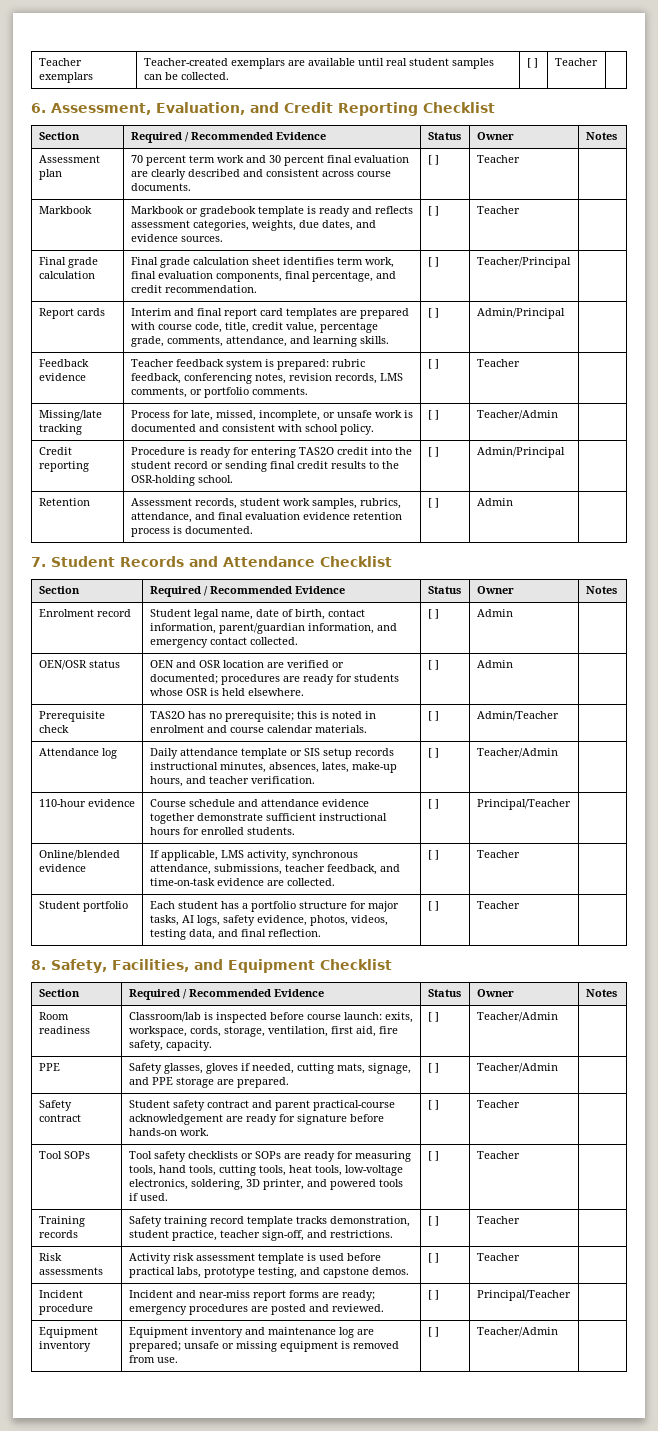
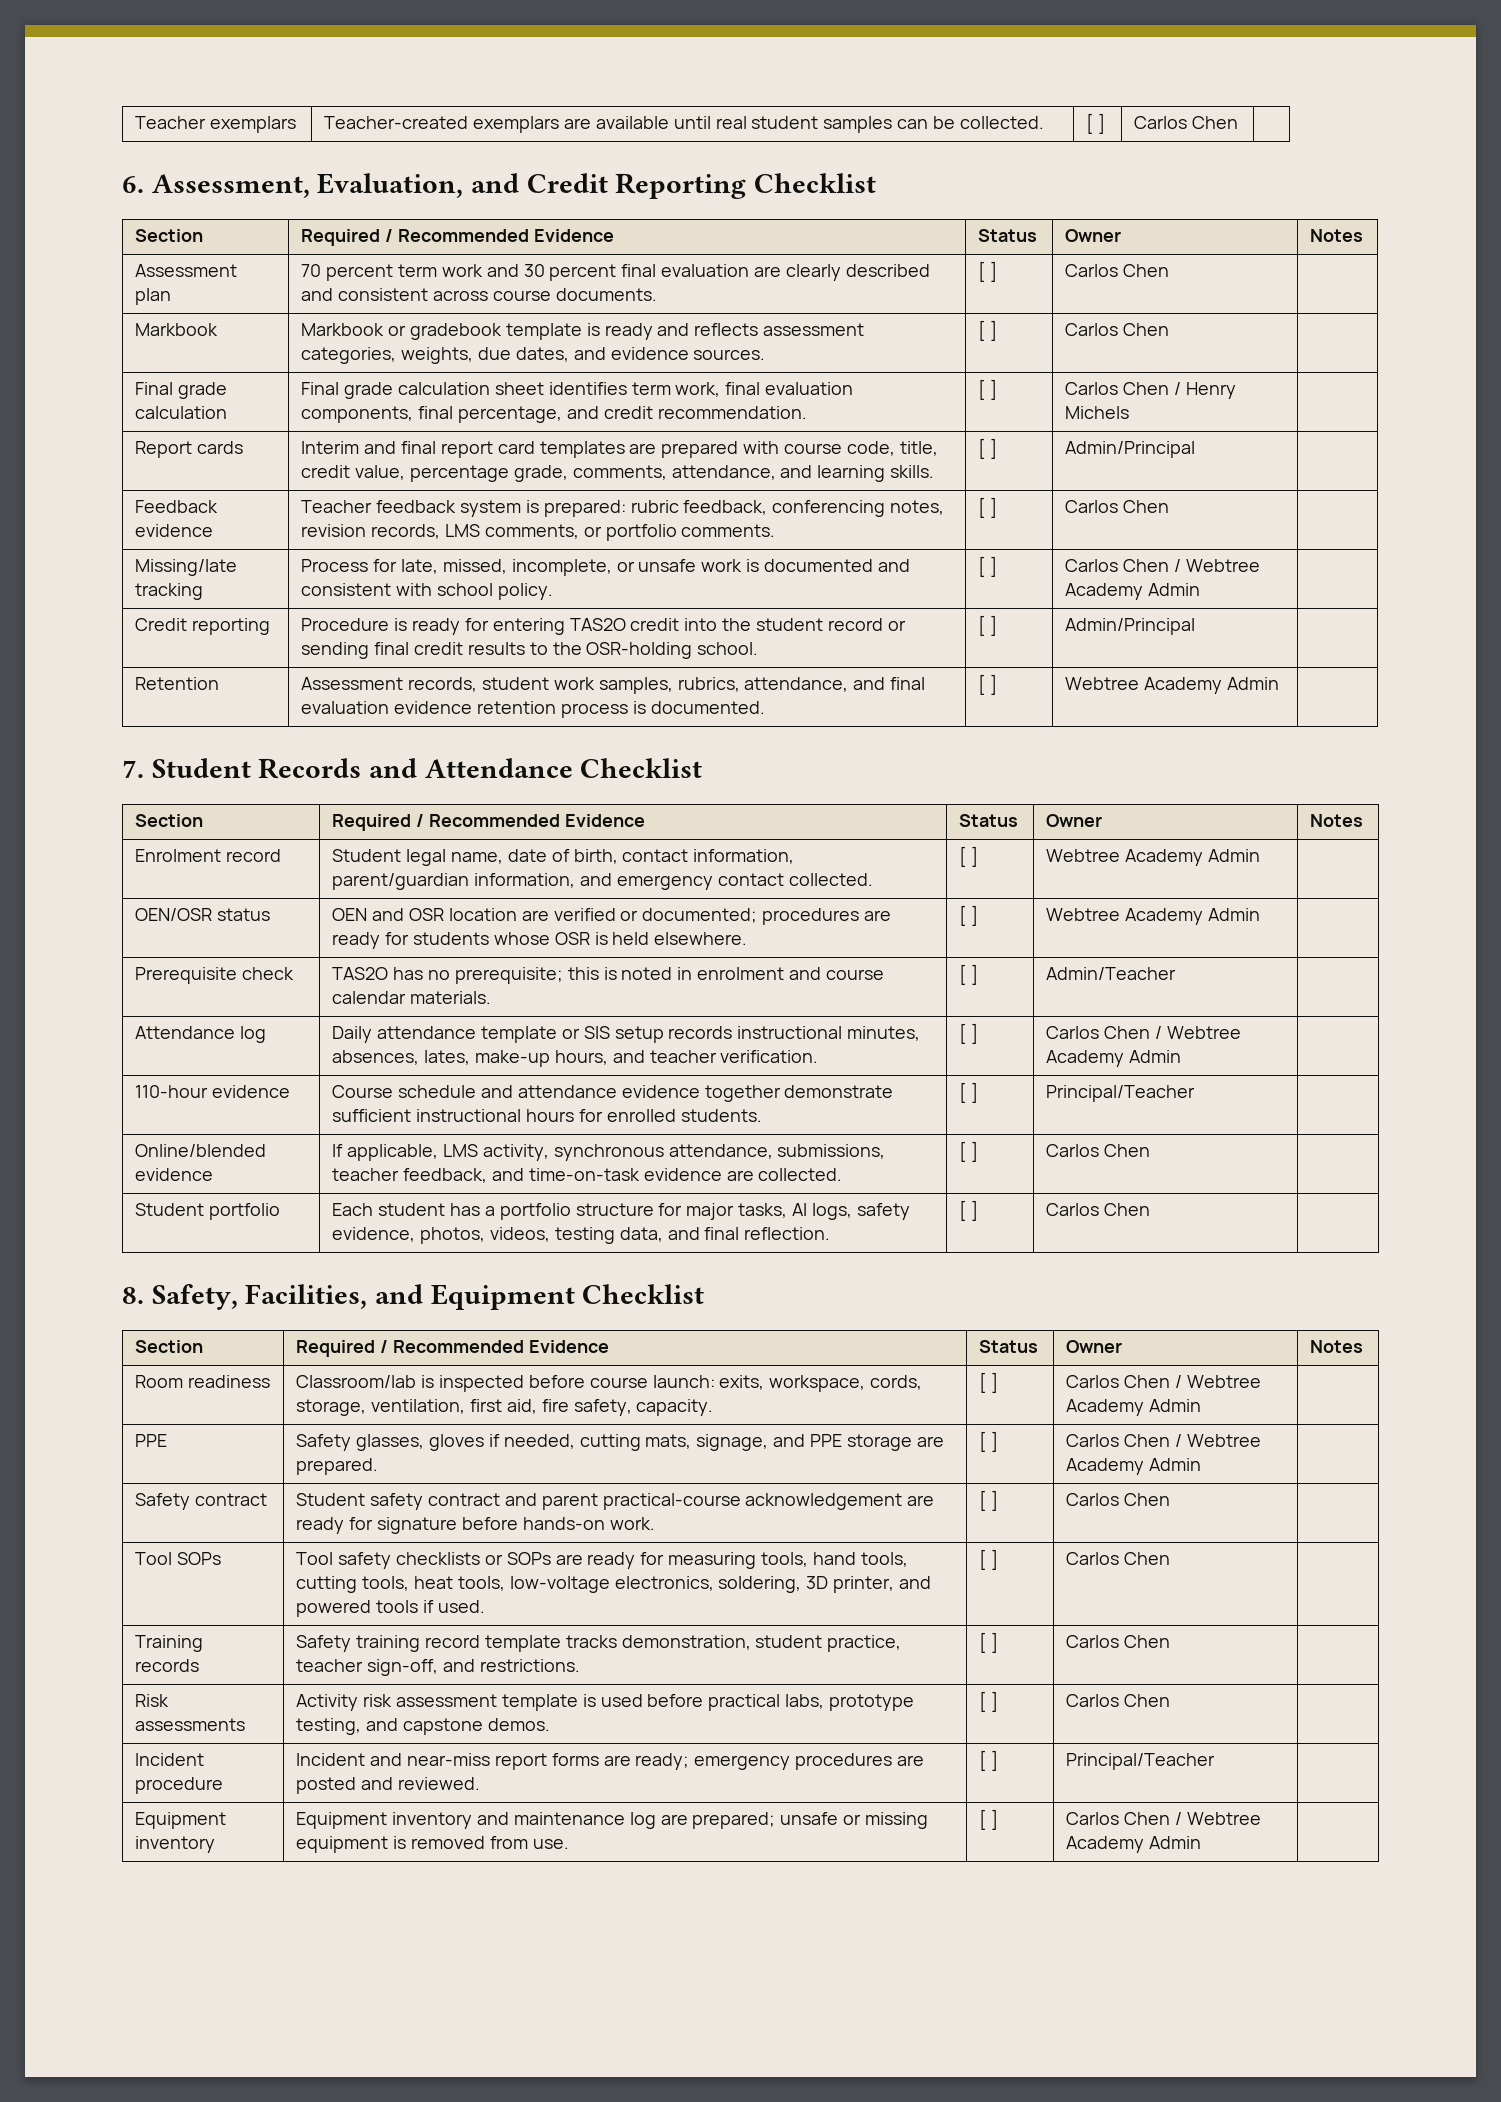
[554,58,598,66] Teacher -> [1134,116,1239,129] Carlos Chen
[476,155,520,163] Teacher -> [1065,264,1170,277] Carlos Chen
[476,206,520,214] Teacher -> [1065,323,1170,336] Carlos Chen
[476,257,571,268] Teacher/Principal -> [1065,382,1236,399] [1065,406,1130,419] Carlos Chen / Henry Michels
[476,359,520,367] Teacher -> [1065,500,1170,513] Carlos Chen
[476,410,558,420] Teacher/Admin -> [1065,559,1260,572] [1065,583,1201,600] Carlos Chen / Webtree Academy Admin
(439, 503) none -> [1065,677,1223,694] Webtree Academy
(439, 614) none -> [1046,849,1204,866] Webtree Academy
(439, 665) none -> [1046,908,1204,925] Webtree Academy
[476,748,558,758] Teacher/Admin -> [1046,1026,1241,1039] [1046,1050,1182,1067] Carlos Chen / Webtree Academy Admin
[476,850,520,858] Teacher -> [1046,1144,1151,1157] Carlos Chen
[476,901,520,909] Teacher -> [1046,1203,1151,1216] Carlos Chen
[476,1012,558,1022] Teacher/Admin -> [1066,1375,1261,1388] [1066,1399,1202,1416] Carlos Chen / Webtree Academy Admin
[476,1063,558,1073] Teacher/Admin -> [1066,1434,1261,1447] [1066,1458,1202,1475] Carlos Chen / Webtree Academy Admin
[476,1100,520,1108] Teacher -> [1066,1493,1171,1506] Carlos Chen
[476,1151,520,1159] Teacher -> [1066,1552,1171,1565] Carlos Chen
[476,1216,520,1224] Teacher -> [1066,1635,1171,1648] Carlos Chen
[476,1253,520,1261] Teacher -> [1066,1694,1171,1707] Carlos Chen
[476,1327,558,1337] Teacher/Admin -> [1066,1812,1261,1825] [1066,1836,1202,1853] Carlos Chen / Webtree Academy Admin

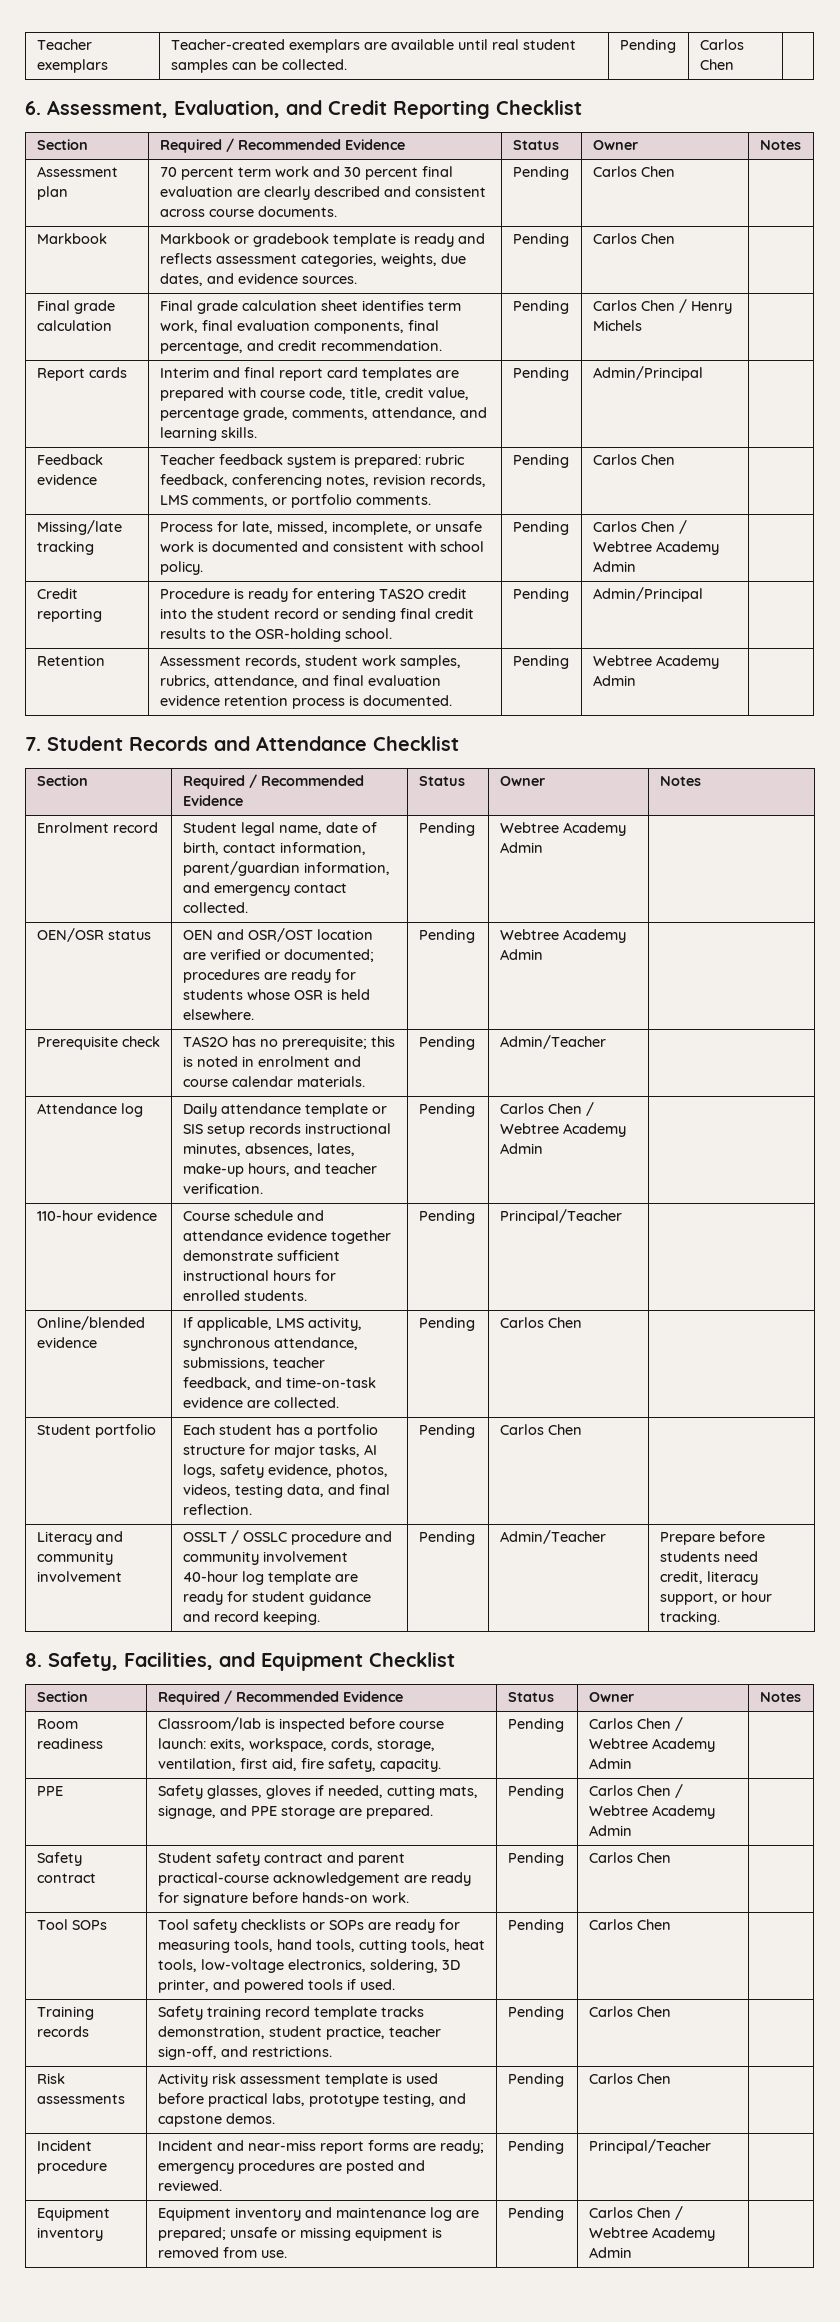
[1086,113,1106,134] [ ] -> [619,39,676,53] Pending
[978,261,998,282] [ ] -> [512,166,569,180] Pending
[978,320,998,341] [ ] -> [512,233,569,247] Pending
[978,379,998,400] [ ] -> [512,300,569,314] Pending
[978,438,998,459] [ ] -> [512,367,569,381] Pending
[978,497,998,518] [ ] -> [512,454,569,468] Pending
[978,556,998,577] [ ] -> [512,521,569,535] Pending
[978,615,998,636] [ ] -> [512,588,569,602] Pending
[978,674,998,695] [ ] -> [512,655,569,669] Pending
[959,846,979,867] [ ] -> [418,822,475,836] Pending
[408,908,444,921] OSR -> [247,928,313,942] OSR/OST
[959,905,979,926] [ ] -> [418,929,475,943] Pending
[959,964,979,985] [ ] -> [418,1036,475,1050] Pending
[959,1023,979,1044] [ ] -> [418,1103,475,1117] Pending
[959,1082,979,1103] [ ] -> [418,1210,475,1224] Pending
[959,1141,979,1162] [ ] -> [418,1317,475,1331] Pending
[959,1200,979,1221] [1046,1203,1151,1216] [ ] | Carlos Chen | -> [418,1424,475,1438] [499,1424,582,1435] [36,1531,123,1545] [36,1551,113,1565] [36,1571,122,1582] [182,1530,392,1545] [182,1551,348,1565] [182,1571,358,1585] [182,1591,371,1605] [182,1611,320,1625] [418,1531,475,1545] [499,1530,606,1544] [659,1531,765,1545] [659,1551,758,1562] [659,1571,758,1585] [659,1591,772,1605] [659,1611,720,1625] Pending | Carlos Chen | // Literacy and community involvement | OSSLT / OSSLC procedure and community involvement 40-hour log template are ready for student guidance and record keeping. | Pending | Admin/Teacher | Prepare before students need credit, literacy support, or hour tracking.
[979,1372,999,1393] [ ] -> [507,1718,564,1732] Pending
[979,1431,999,1452] [ ] -> [507,1785,564,1799] Pending
[979,1490,999,1511] [ ] -> [507,1852,564,1866] Pending
[979,1549,999,1570] [ ] -> [507,1919,564,1933] Pending
[979,1632,999,1653] [ ] -> [507,2006,564,2020] Pending
[979,1691,999,1712] [ ] -> [507,2073,564,2087] Pending
[979,1750,999,1771] [ ] -> [507,2140,564,2154] Pending
[979,1809,999,1830] [ ] -> [507,2207,564,2221] Pending

